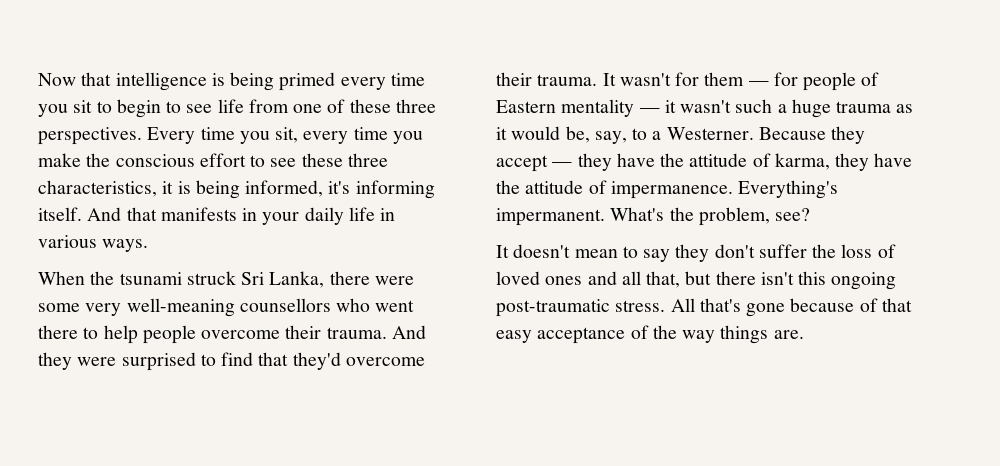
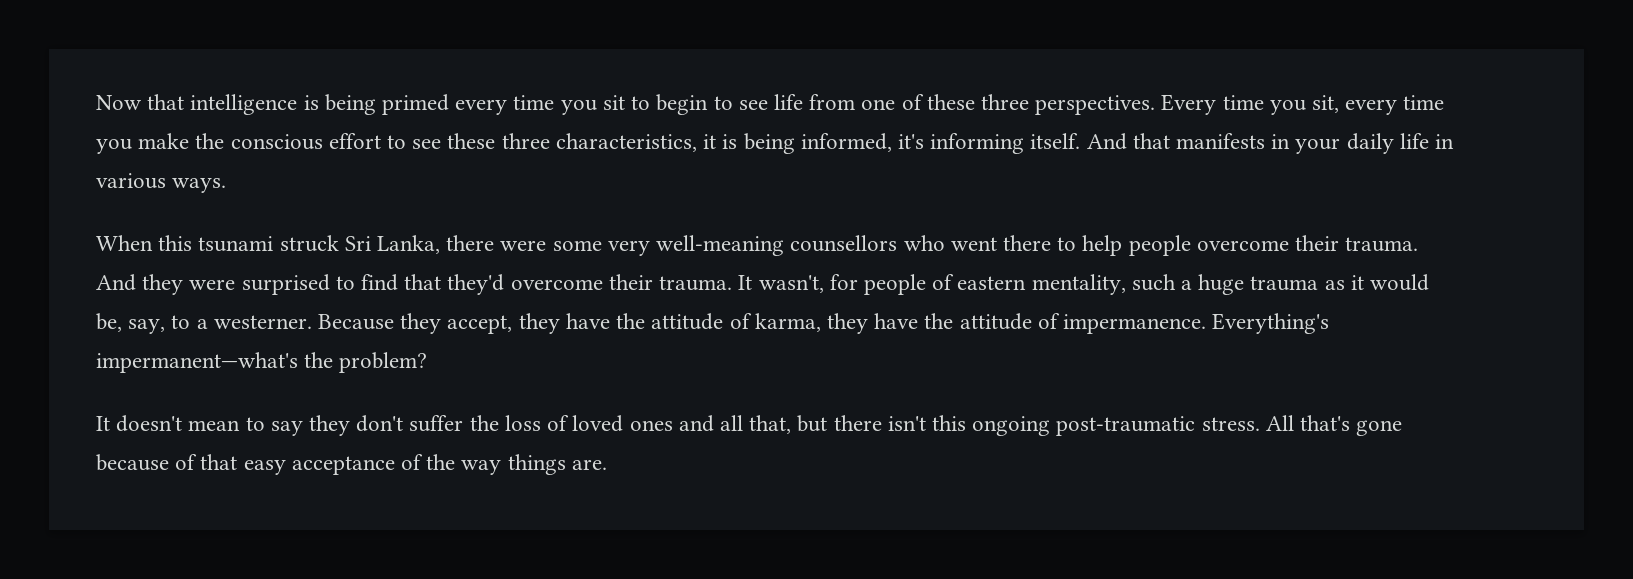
[90,271,115,285] the -> [158,235,193,251] this
[619,72,880,91] [496,99,732,117] wasn't for them — for people of Eastern mentality — it wasn't -> [758,274,1126,295] wasn't, for people of eastern mentality,
[666,127,754,140] Westerner. -> [213,315,312,329] westerner.
[496,155,573,172] accept — -> [447,315,513,334] accept,
[496,207,811,226] impermanent. What's the problem, see? -> [96,352,428,373] impermanent—what's the problem?

